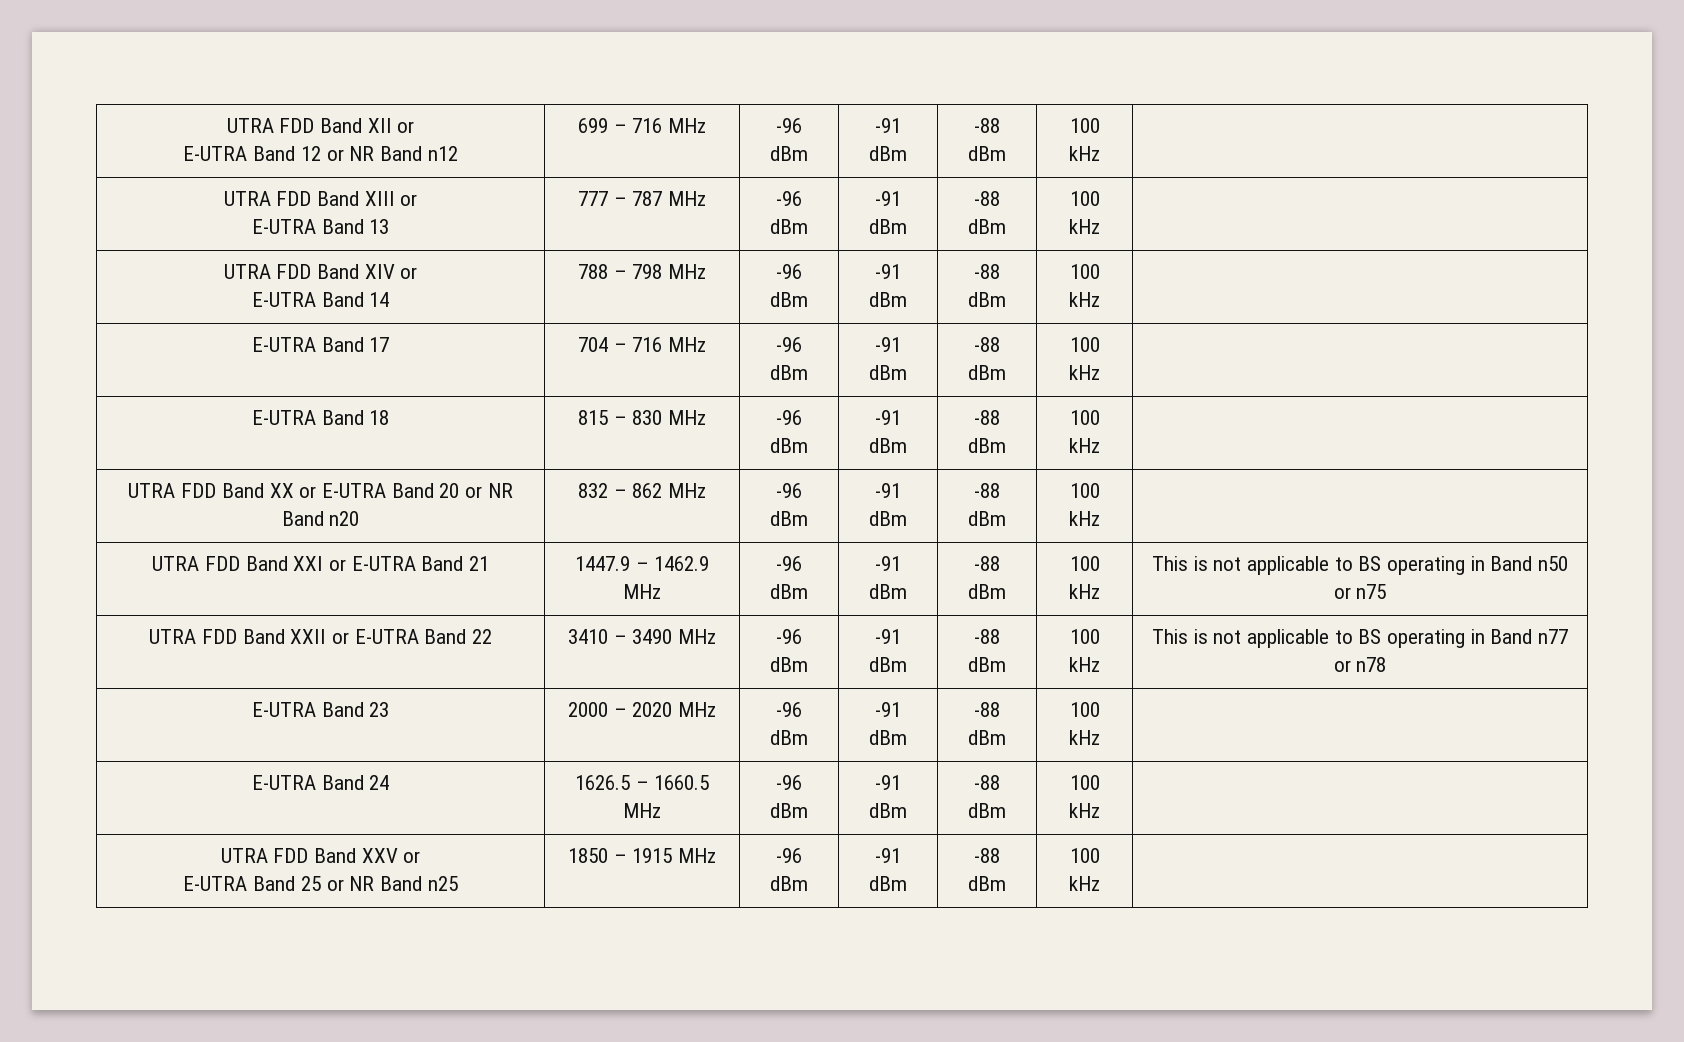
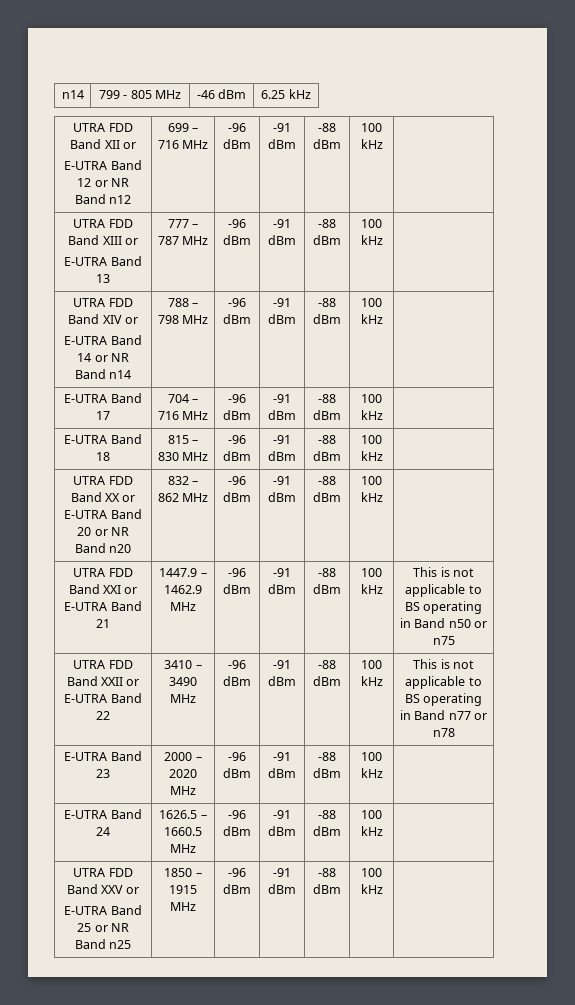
(226, 125) none -> [61,90,84,99] [98,90,182,99] [196,89,247,99] [261,89,311,99] n14 | 799 - 805 MHz | -46 dBm | 6.25 kHz //
(390, 299) none -> [94,353,129,362] [74,369,132,379] or NR Band n14

